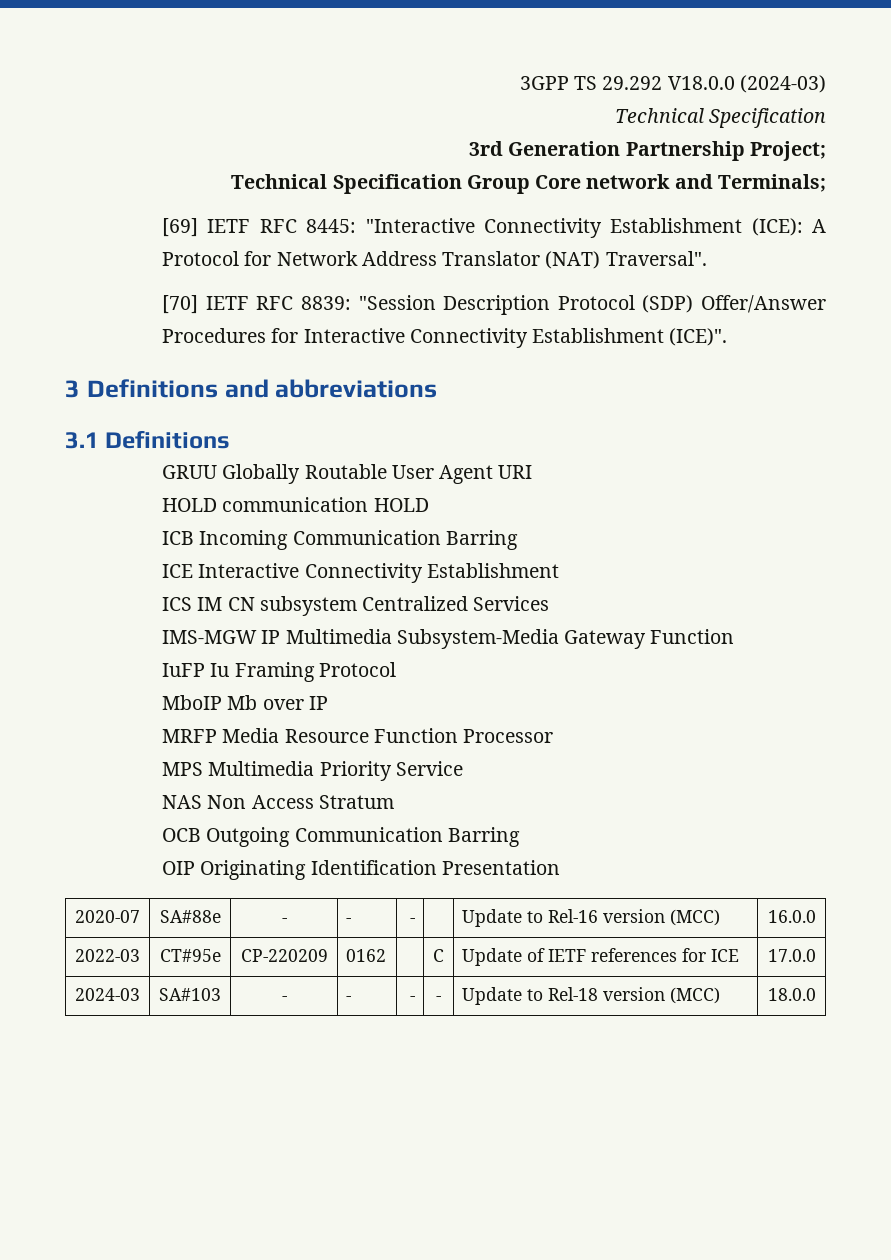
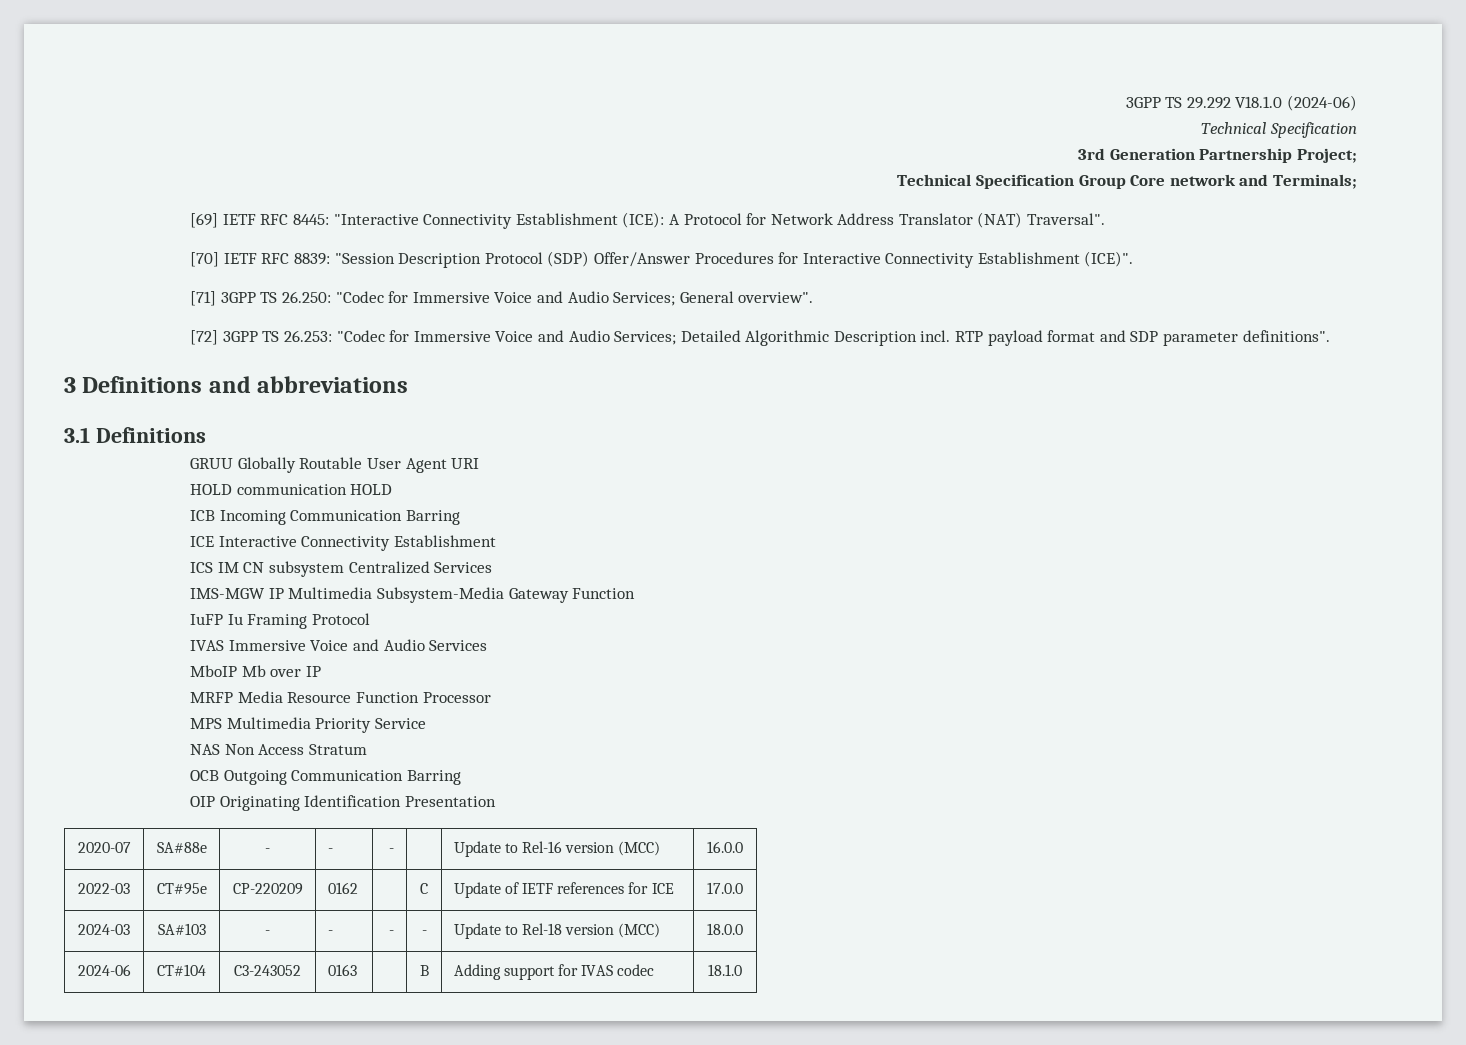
[667,75,826,93] V18.0.0 (2024-03) -> [1235,95,1357,111] V18.1.0 (2024-06)
(728, 337) none -> [190,291,814,306] [190,330,1330,346] // [71] 3GPP TS 26.250: "Codec for Immersive Voice and Audio Services; General overview". // [72] 3GPP TS 26.253: "Codec for Immersive Voice and Audio Services; Detailed Algorithmic Description incl. RTP payload format and SDP parameter definitions".
(396, 669) none -> [190,639,488,651] // IVAS Immersive Voice and Audio Services
(816, 994) none -> [77,964,131,976] [157,964,206,976] [234,965,301,976] [327,964,357,976] [419,965,429,976] [453,964,655,980] [708,964,742,976] // 2024-06 | CT#104 | C3-243052 | 0163 | | B | Adding support for IVAS codec | 18.1.0

